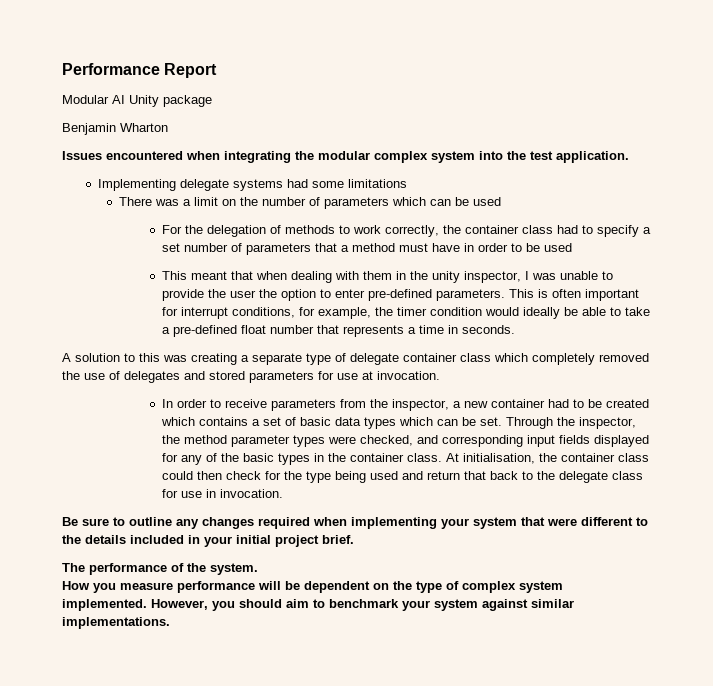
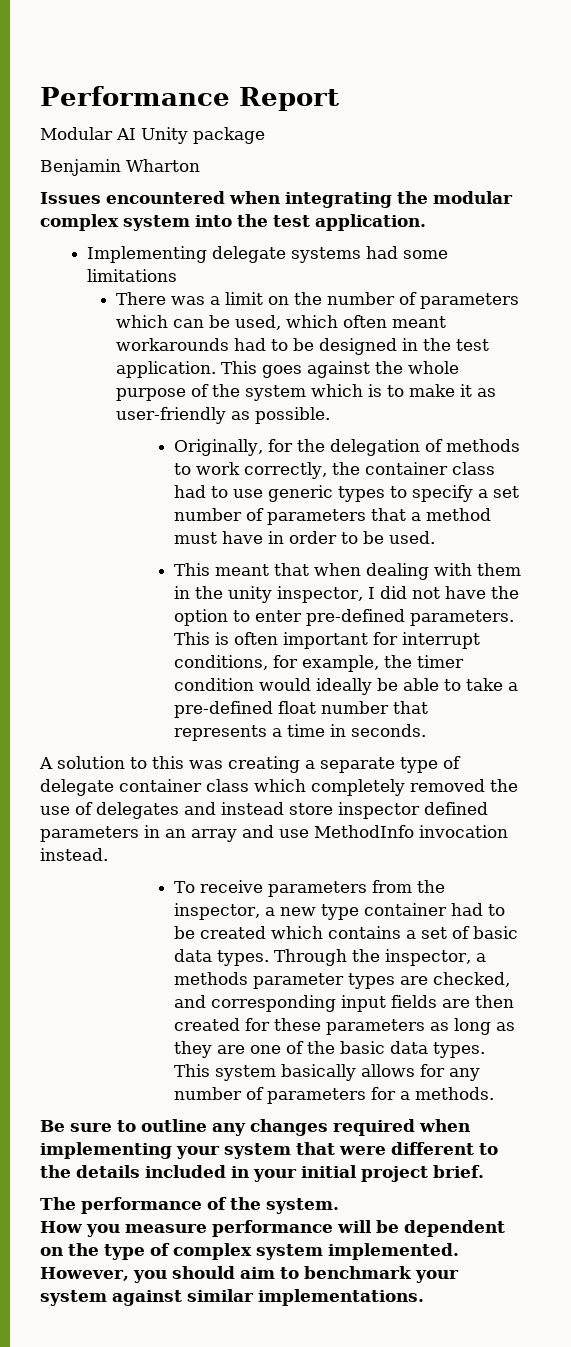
[473,197,502,206] [162,225,183,234] used // For -> [235,315,447,330] [116,338,490,355] [116,361,460,378] [116,384,497,401] [116,407,331,424] [174,439,294,456] used, which often meant workarounds had to be designed in the test application. This goes against the whole purpose of the system which is to make it as user-friendly as possible. // Originally, for
(594, 229) none -> [233,485,408,502] use generic types to
[544,243,573,252] used -> [389,531,436,544] used.
[532,271,614,280] [162,289,257,301] was unable to provide the user -> [380,586,487,599] did not have
[209,371,440,383] [162,399,222,408] stored parameters for use at invocation. // In order to -> [221,802,488,819] [40,825,508,842] [40,848,108,861] [174,881,196,893] instead store inspector defined parameters in an array and use MethodInfo invocation instead. // To
(489, 404) none -> [321,904,360,920] type
[364,417,503,429] types which can be set. -> [217,950,270,966] types.
[162,435,228,444] the method -> [476,953,487,962] [174,972,249,985] a methods
[328,436,357,444] were -> [400,976,429,985] are
[594,435,650,447] [162,453,650,465] [162,471,644,483] [162,489,284,498] displayed for any of the basic types in the container class. At initialisation, the container class could then check for the type being used and return that back to the delegate class for use in invocation. -> [442,995,515,1008] [174,1018,516,1035] [174,1041,486,1058] [174,1064,481,1081] [174,1087,495,1104] are then created for these parameters as long as they are one of the basic data types. This system basically allows for any number of parameters for a methods.

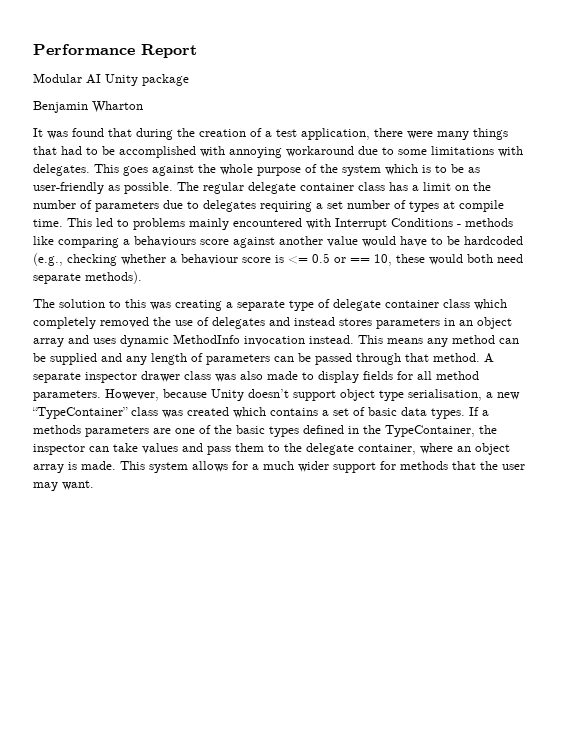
[40,191,513,208] [40,214,426,231] [87,246,449,263] [87,269,178,282] [116,292,520,309] [116,315,447,330] [116,338,490,355] [116,361,217,378] Issues encountered when integrating the modular complex system into the test application. // Implementing delegate systems had some limitations // There was a limit on the number of parameters which can be used, which often meant workarounds had to be designed in the test application. -> [33,128,508,140] [33,146,523,158] [33,164,90,176] It was found that during the creation of a test application, there were many things that had to be accomplished with annoying workaround due to some limitations with delegates.
[409,384,473,397] make it -> [451,164,464,173] be
[174,439,521,456] [174,462,496,479] [174,485,520,502] [174,508,492,525] [174,531,436,544] [174,563,522,580] [174,586,520,603] [174,609,515,626] [174,632,481,649] [174,655,465,672] [174,678,519,695] [174,701,429,718] [174,724,427,741] [39,757,53,769] // Originally, for the delegation of methods to work correctly, the container class had to use generic types to specify a set number of parameters that a method must have in order to be used. // This meant that when dealing with them in the unity inspector, I did not have the option to enter pre-defined parameters. This is often important for interrupt conditions, for example, the timer condition would ideally be able to take a pre-defined float number that represents a time in seconds. // A -> [177,182,491,194] [33,200,504,212] [33,218,513,230] [33,236,523,248] [33,253,523,266] [33,271,142,284] [33,299,55,308] The regular delegate container class has a limit on the number of parameters due to delegates requiring a set number of types at compile time. This led to problems mainly encountered with Interrupt Conditions - methods like comparing a behaviours score against another value would have to be hardcoded (e.g., checking whether a behaviour score is <= 0.5 or == 10, these would both need separate methods). // The
[289,802,488,819] store inspector defined -> [339,318,372,326] stores
(186, 833) none -> [477,317,512,329] object
[279,829,309,838] use -> [93,335,169,347] uses dynamic
[174,880,446,897] [174,903,506,920] [174,926,196,939] // To receive parameters from the inspector, a new type container had to be -> [358,335,519,347] [33,353,494,365] [33,371,479,383] [33,389,520,401] [32,407,183,419] This means any method can be supplied and any length of parameters can be passed through that method. A separate inspector drawer class was also made to display fields for all method parameters. However, because Unity doesn’t support object type serialisation, a new “TypeContainer” class was
[274,949,487,966] [174,972,511,989] [174,995,515,1012] [174,1018,516,1035] [174,1041,213,1058] Through the inspector, a methods parameter types are checked, and corresponding input fields are then created for these parameters as long as they -> [469,407,489,416] [33,425,149,437] If a methods parameters
[390,1041,486,1058] data types. -> [269,425,497,437] [33,443,510,455] [33,461,116,473] types defined in the TypeContainer, the inspector can take values and pass them to the delegate container, where an object array is made.
[281,1064,357,1081] basically -> (188, 467) none
[449,1068,481,1081] [174,1087,495,1104] [40,1119,470,1136] [40,1142,498,1159] [40,1165,484,1182] [40,1197,339,1214] [40,1220,505,1237] [40,1243,459,1260] [40,1266,459,1283] [40,1289,424,1306] any number of parameters for a methods. // Be sure to outline any changes required when implementing your system that were different to the details included in your initial project brief. // The performance of the system. // How you measure performance will be dependent on the type of complex system implemented. However, you should aim to benchmark your system against similar implementations. -> [252,461,525,473] [33,480,94,491] a much wider support for methods that the user may want.

